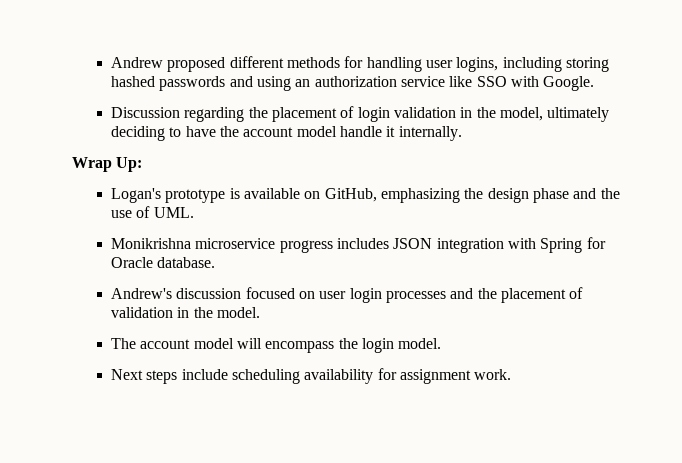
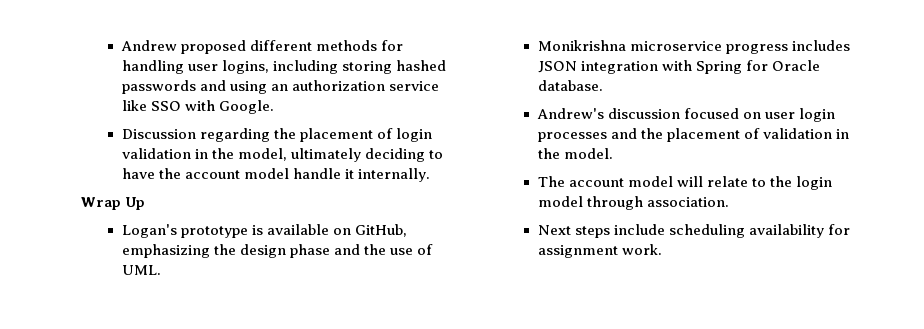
[116,157,143,172] Up: -> [125,197,146,210] Up
[265,338,442,353] encompass the login model. -> [706,176,833,190] [537,196,729,210] relate to the login model through association.

